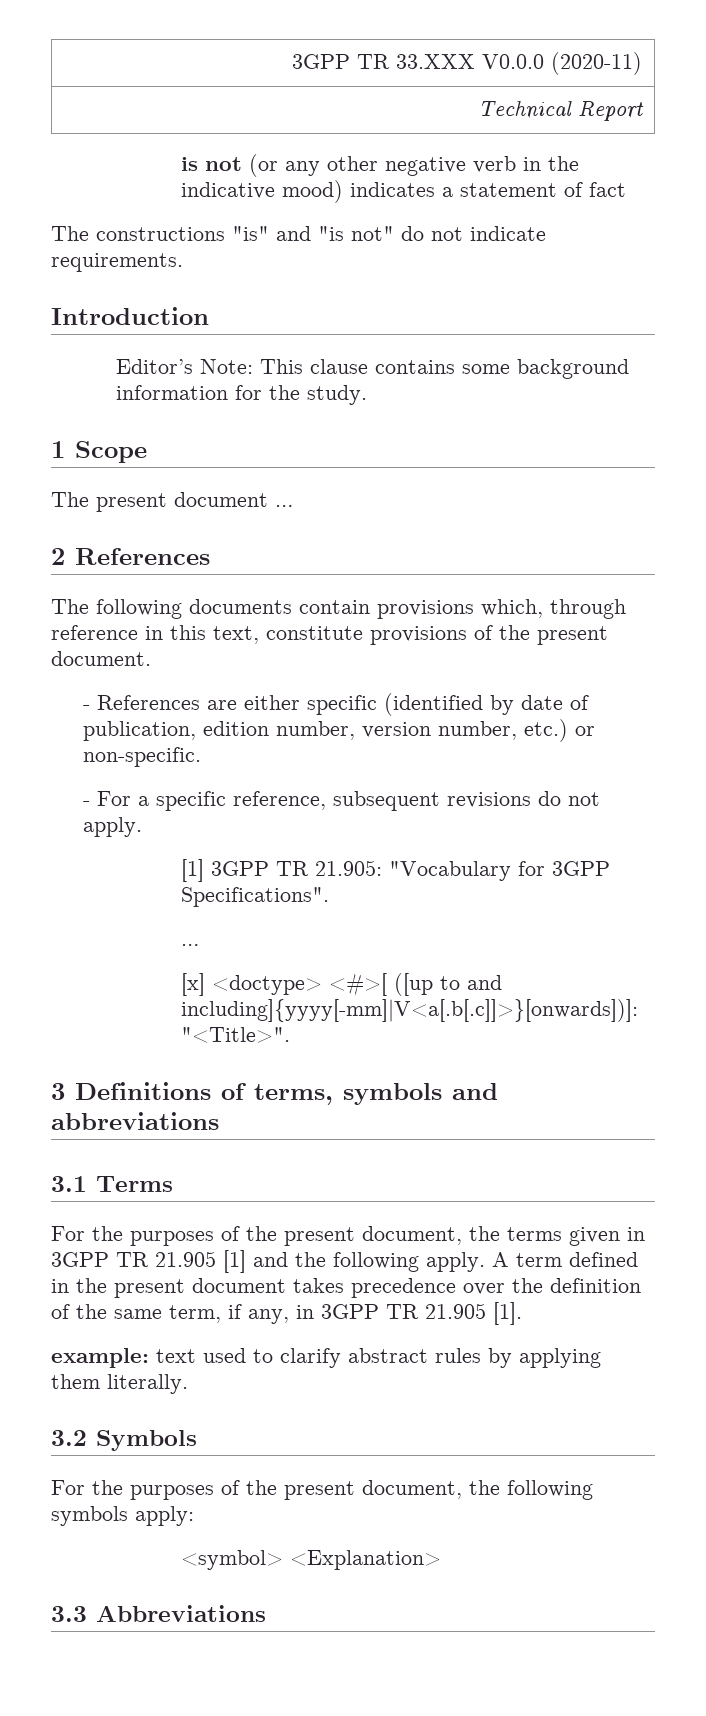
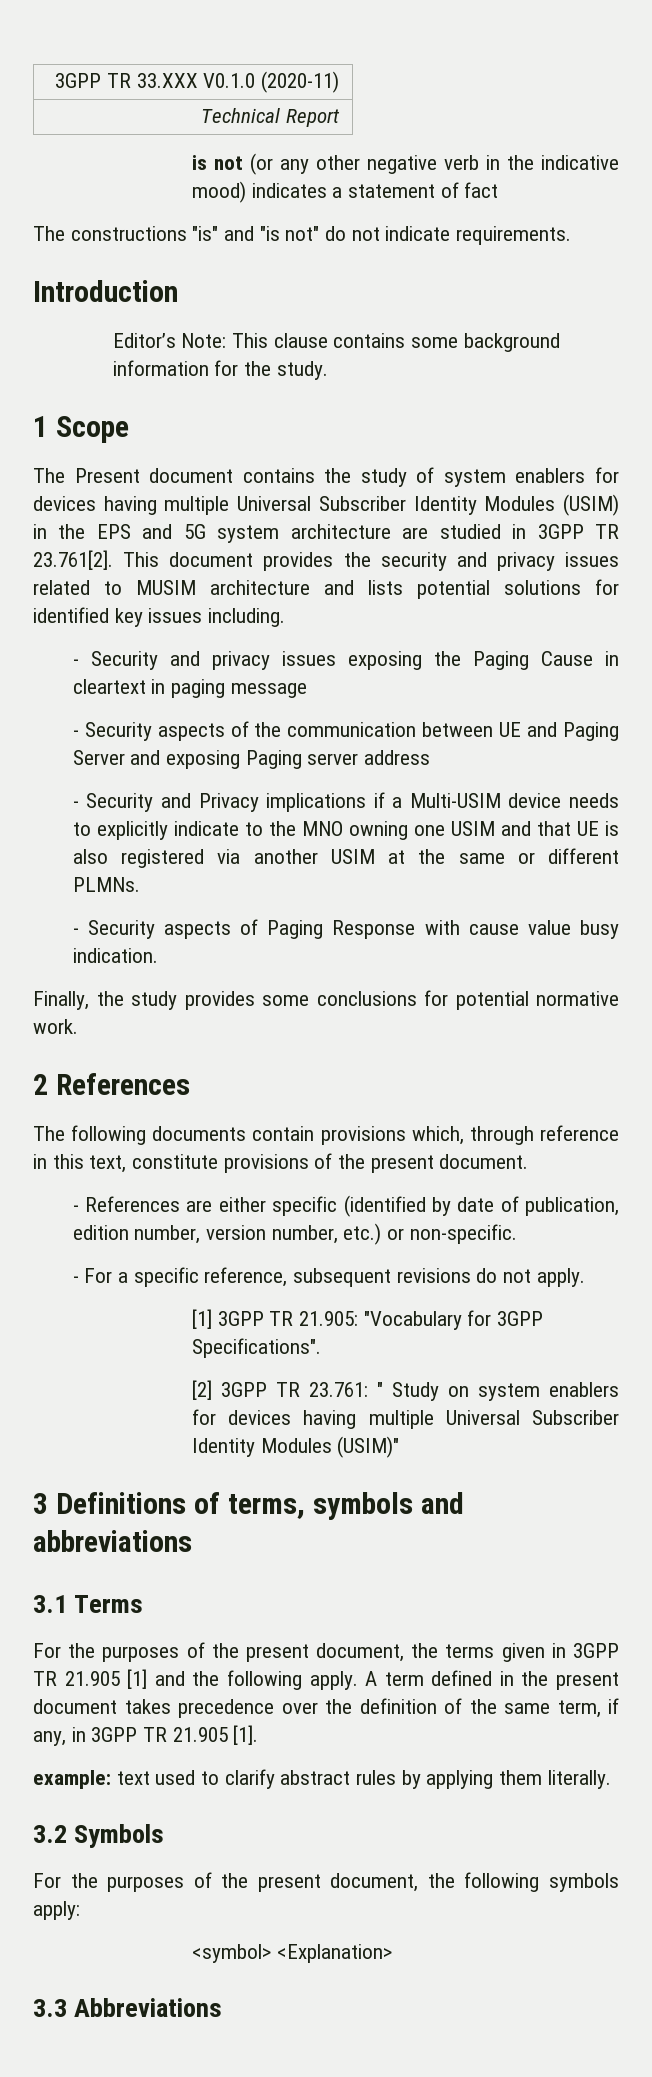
[482,54,545,69] V0.0.0 -> [203,73,256,88] V0.1.0
[96,492,293,512] present document … -> [74,467,619,487] [33,494,619,516] [33,524,619,543] [33,550,619,571] [33,579,619,599] [33,607,286,627] [72,651,619,670] [72,679,307,698] [72,721,619,741] [72,750,431,769] [72,792,619,812] [72,821,619,840] [72,848,619,868] [72,877,140,892] [72,919,620,939] [72,948,158,963] [33,990,619,1010] [33,1019,78,1034] Present document contains the study of system enablers for devices having multiple Universal Subscriber Identity Modules (USIM) in the EPS and 5G system architecture are studied in 3GPP TR 23.761[2]. This document provides the security and privacy issues related to MUSIM architecture and lists potential solutions for identified key issues including. // - Security and privacy issues exposing the Paging Cause in cleartext in paging message // - Security aspects of the communication between UE and Paging Server and exposing Paging server address // - Security and Privacy implications if a Multi-USIM device needs to explicitly indicate to the MNO owning one USIM and that UE is also registered via another USIM at the same or different PLMNs. // - Security aspects of Paging Response with cause value busy indication. // Finally, the study provides some conclusions for potential normative work.
[180,944,199,946] [180,973,502,996] [180,999,638,1022] [180,1027,290,1043] … // [x] <doctype> <#>[ ([up to and including]{yyyy[-mm]|V<a[.b[.c]]>}[onwards])]: "<Title>". -> [192,1380,619,1401] [192,1409,619,1429] [192,1436,400,1458] [2] 3GPP TR 23.761: " Study on system enablers for devices having multiple Universal Subscriber Identity Modules (USIM)"

